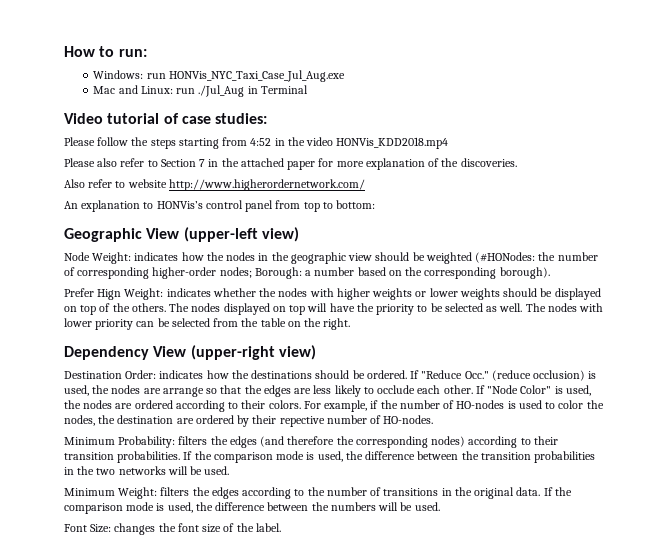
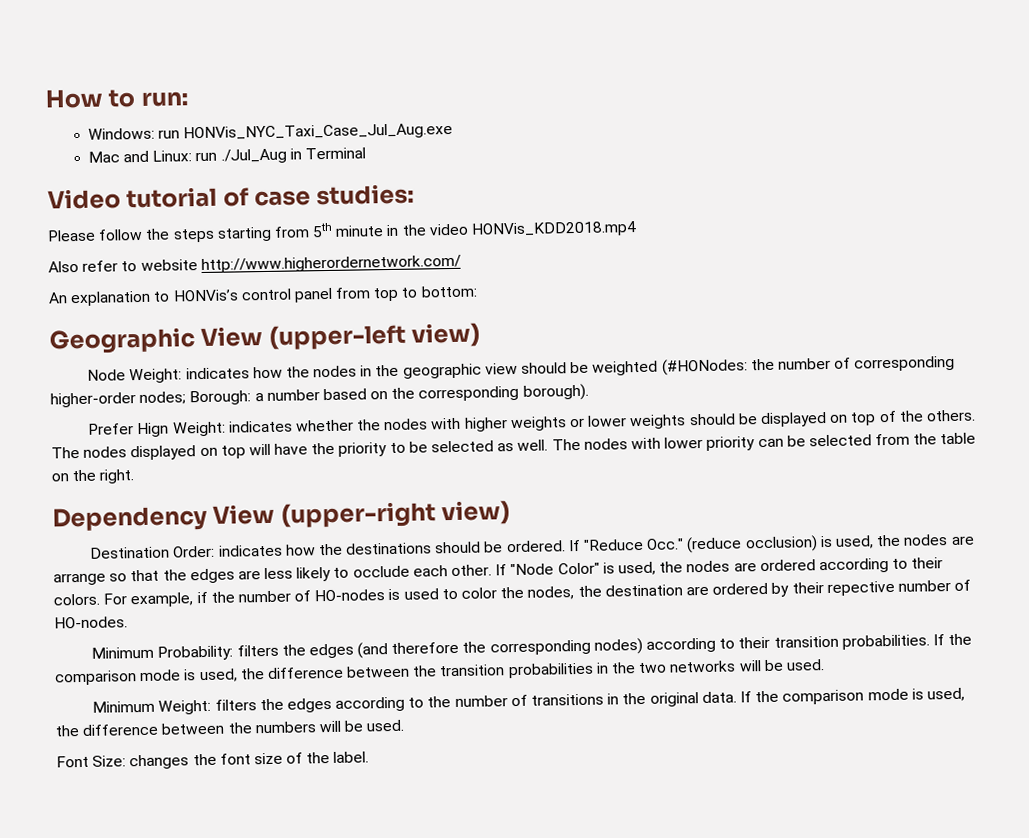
[250,138,272,146] 4:52 -> [312,222,385,238] 5th minute
[64,158,517,170] // Please also refer to Section 7 in the attached paper for more explanation of the discoveries. -> (638, 229) none

